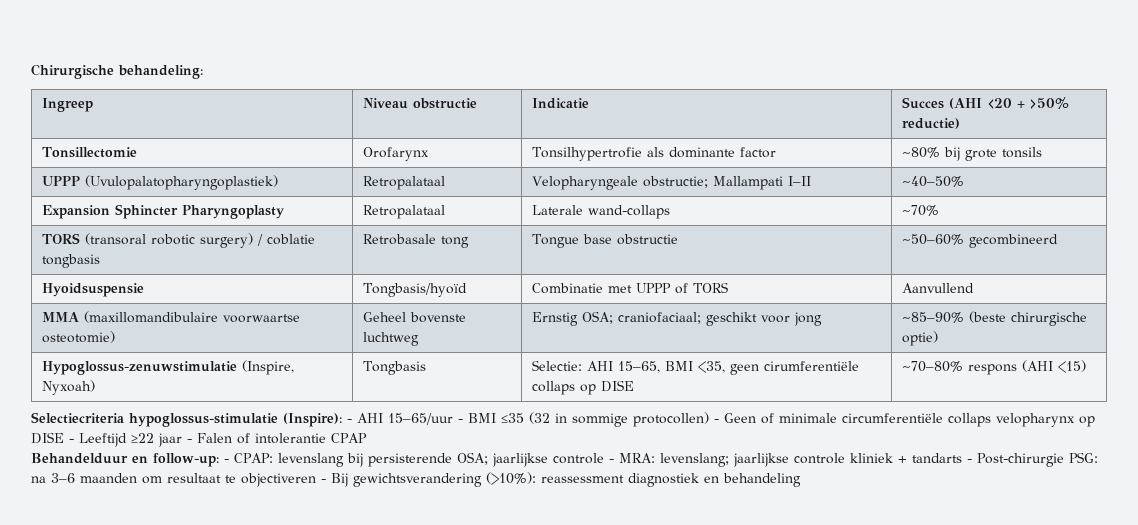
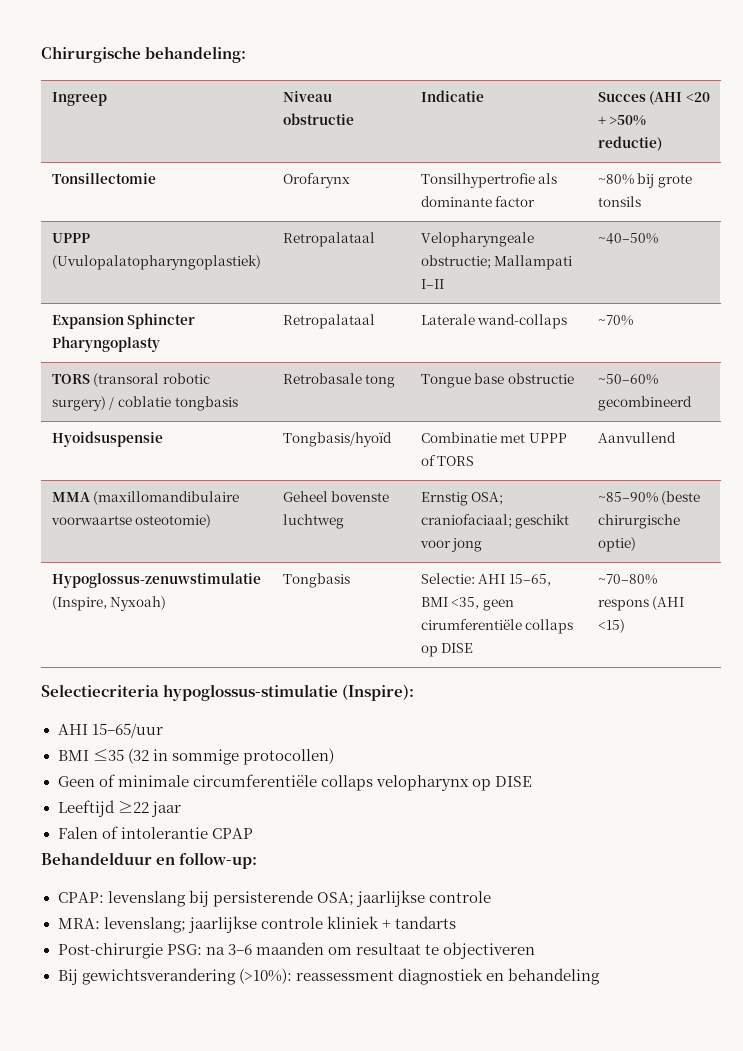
[347,419,352,423] - -> (415, 692) //
[458,419,463,423] - -> (163, 730) //
[714,419,719,423] - -> (334, 756) //
[69,439,74,443] - -> (532, 781) //
[187,439,192,443] - -> (181, 809) //
[224,459,229,463] - -> (258, 860) //
[608,459,614,463] - -> (491, 897) //
[966,459,972,463] - -> (456, 922) //
[321,479,326,483] - -> (535, 950) //

